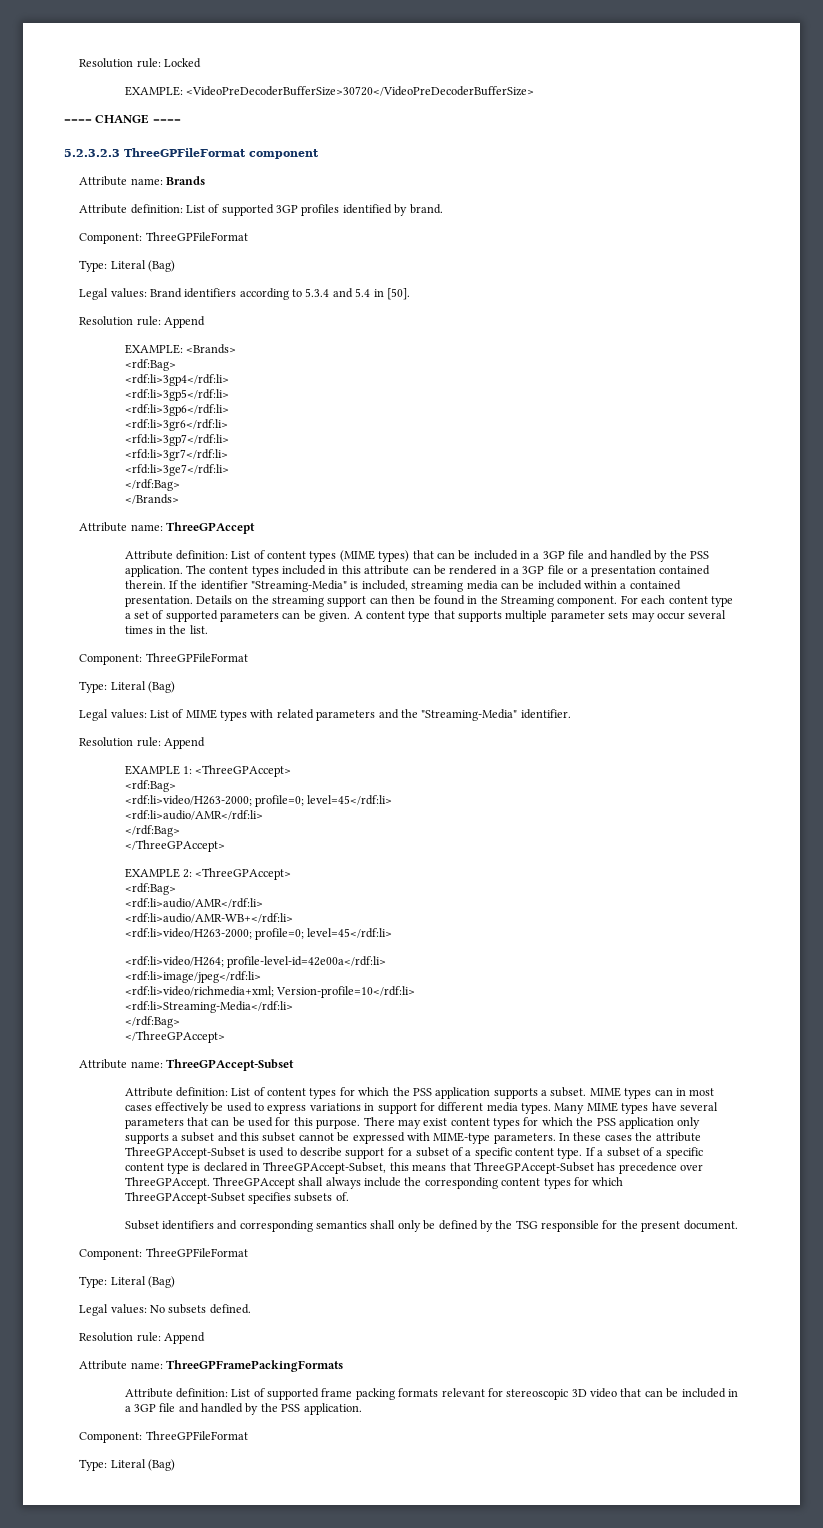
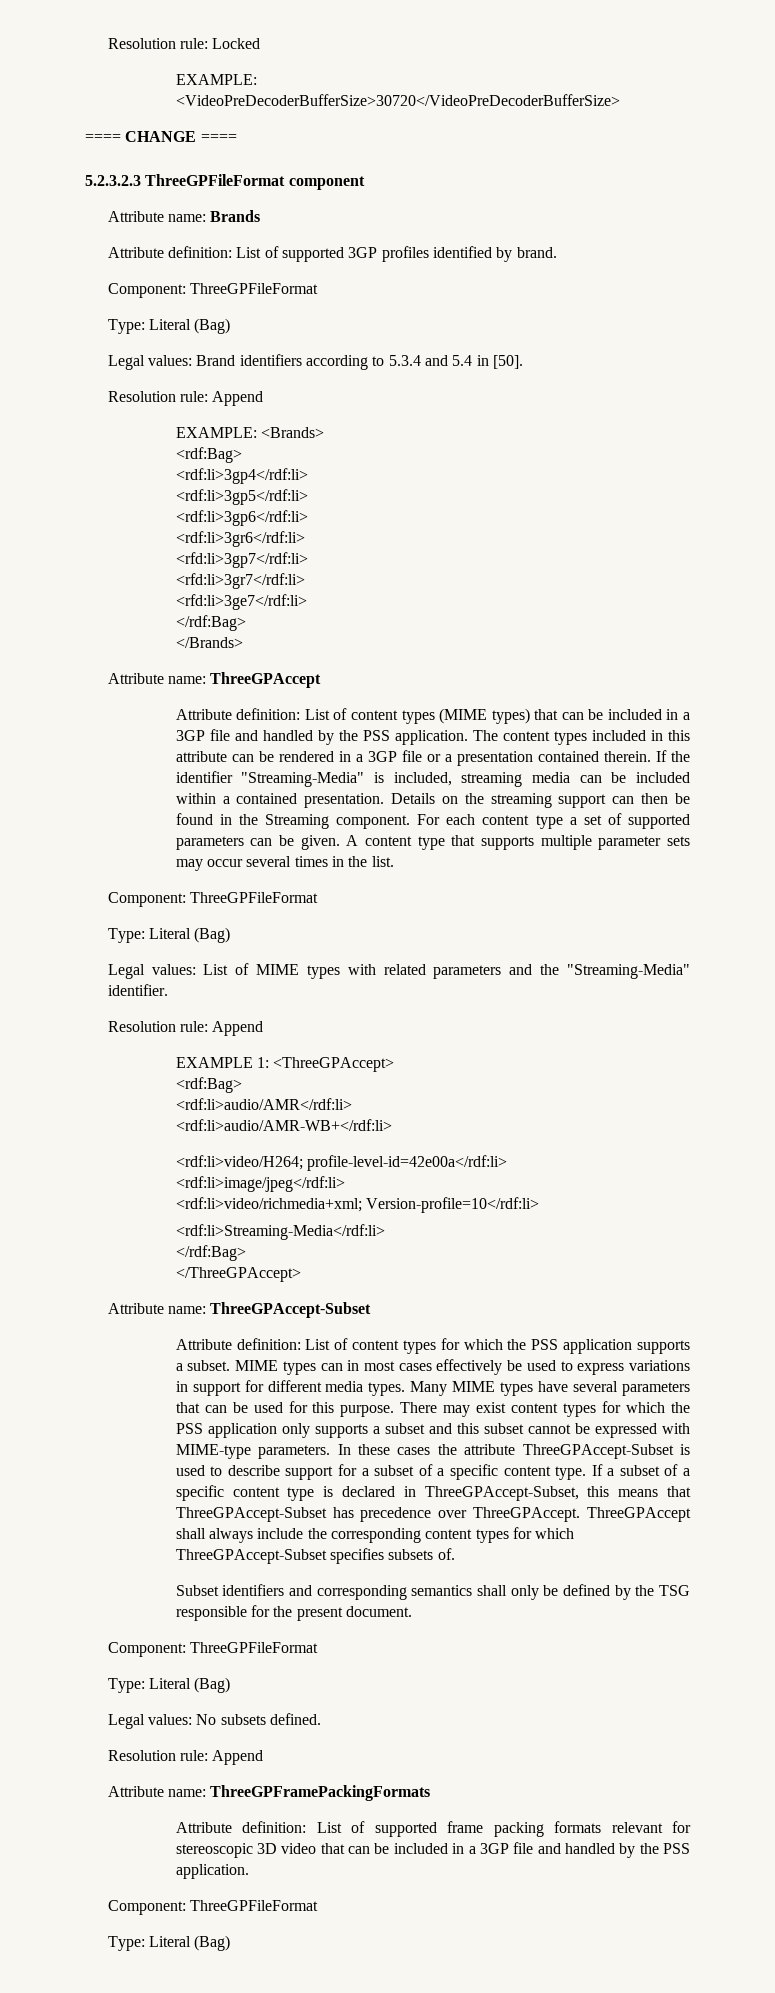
[124,795,393,807] [124,810,263,820] [124,825,180,837] [124,840,225,852] [124,868,292,880] [124,883,176,895] // <rdf:li>video/H263-2000; profile=0; level=45</rdf:li> // <rdf:li>audio/AMR</rdf:li> // </rdf:Bag> // </ThreeGPAccept> // EXAMPLE 2: <ThreeGPAccept> // <rdf:Bag> -> (242, 1085) none
[124,928,393,940] // <rdf:li>video/H263-2000; profile=0; level=45</rdf:li> -> (392, 1125) none

